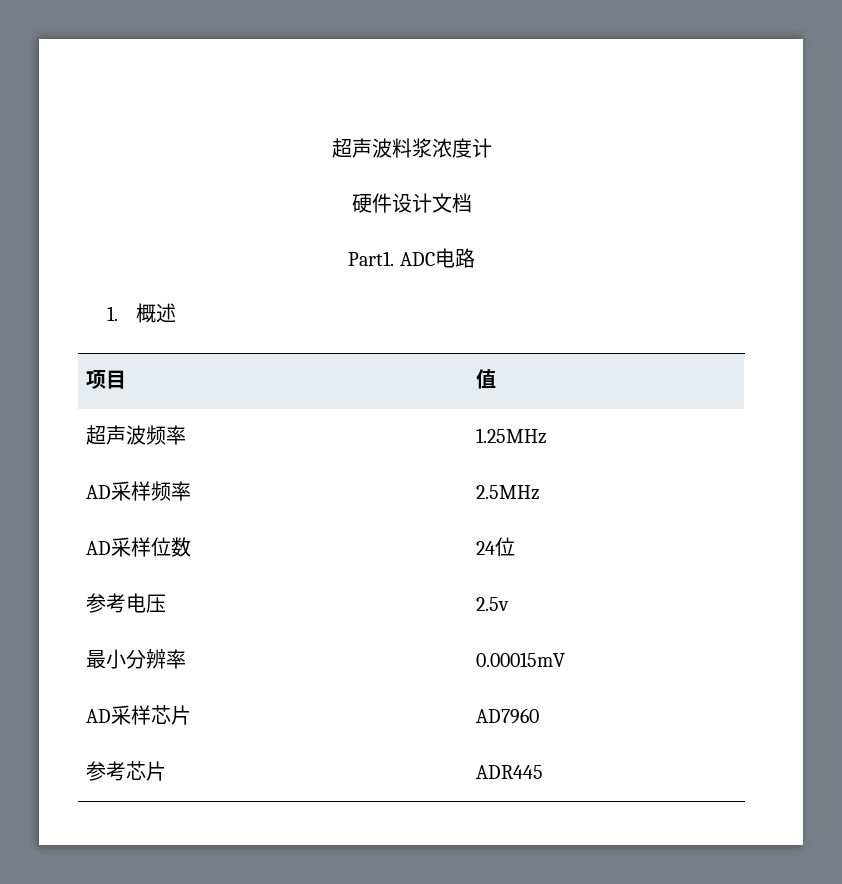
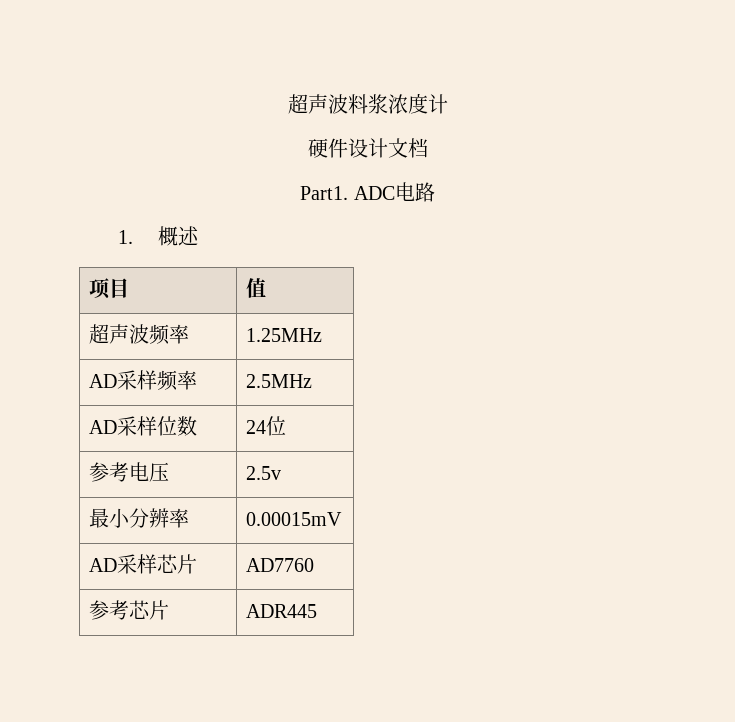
[476,708,540,724] AD7960 -> [246,558,315,572] AD7760

